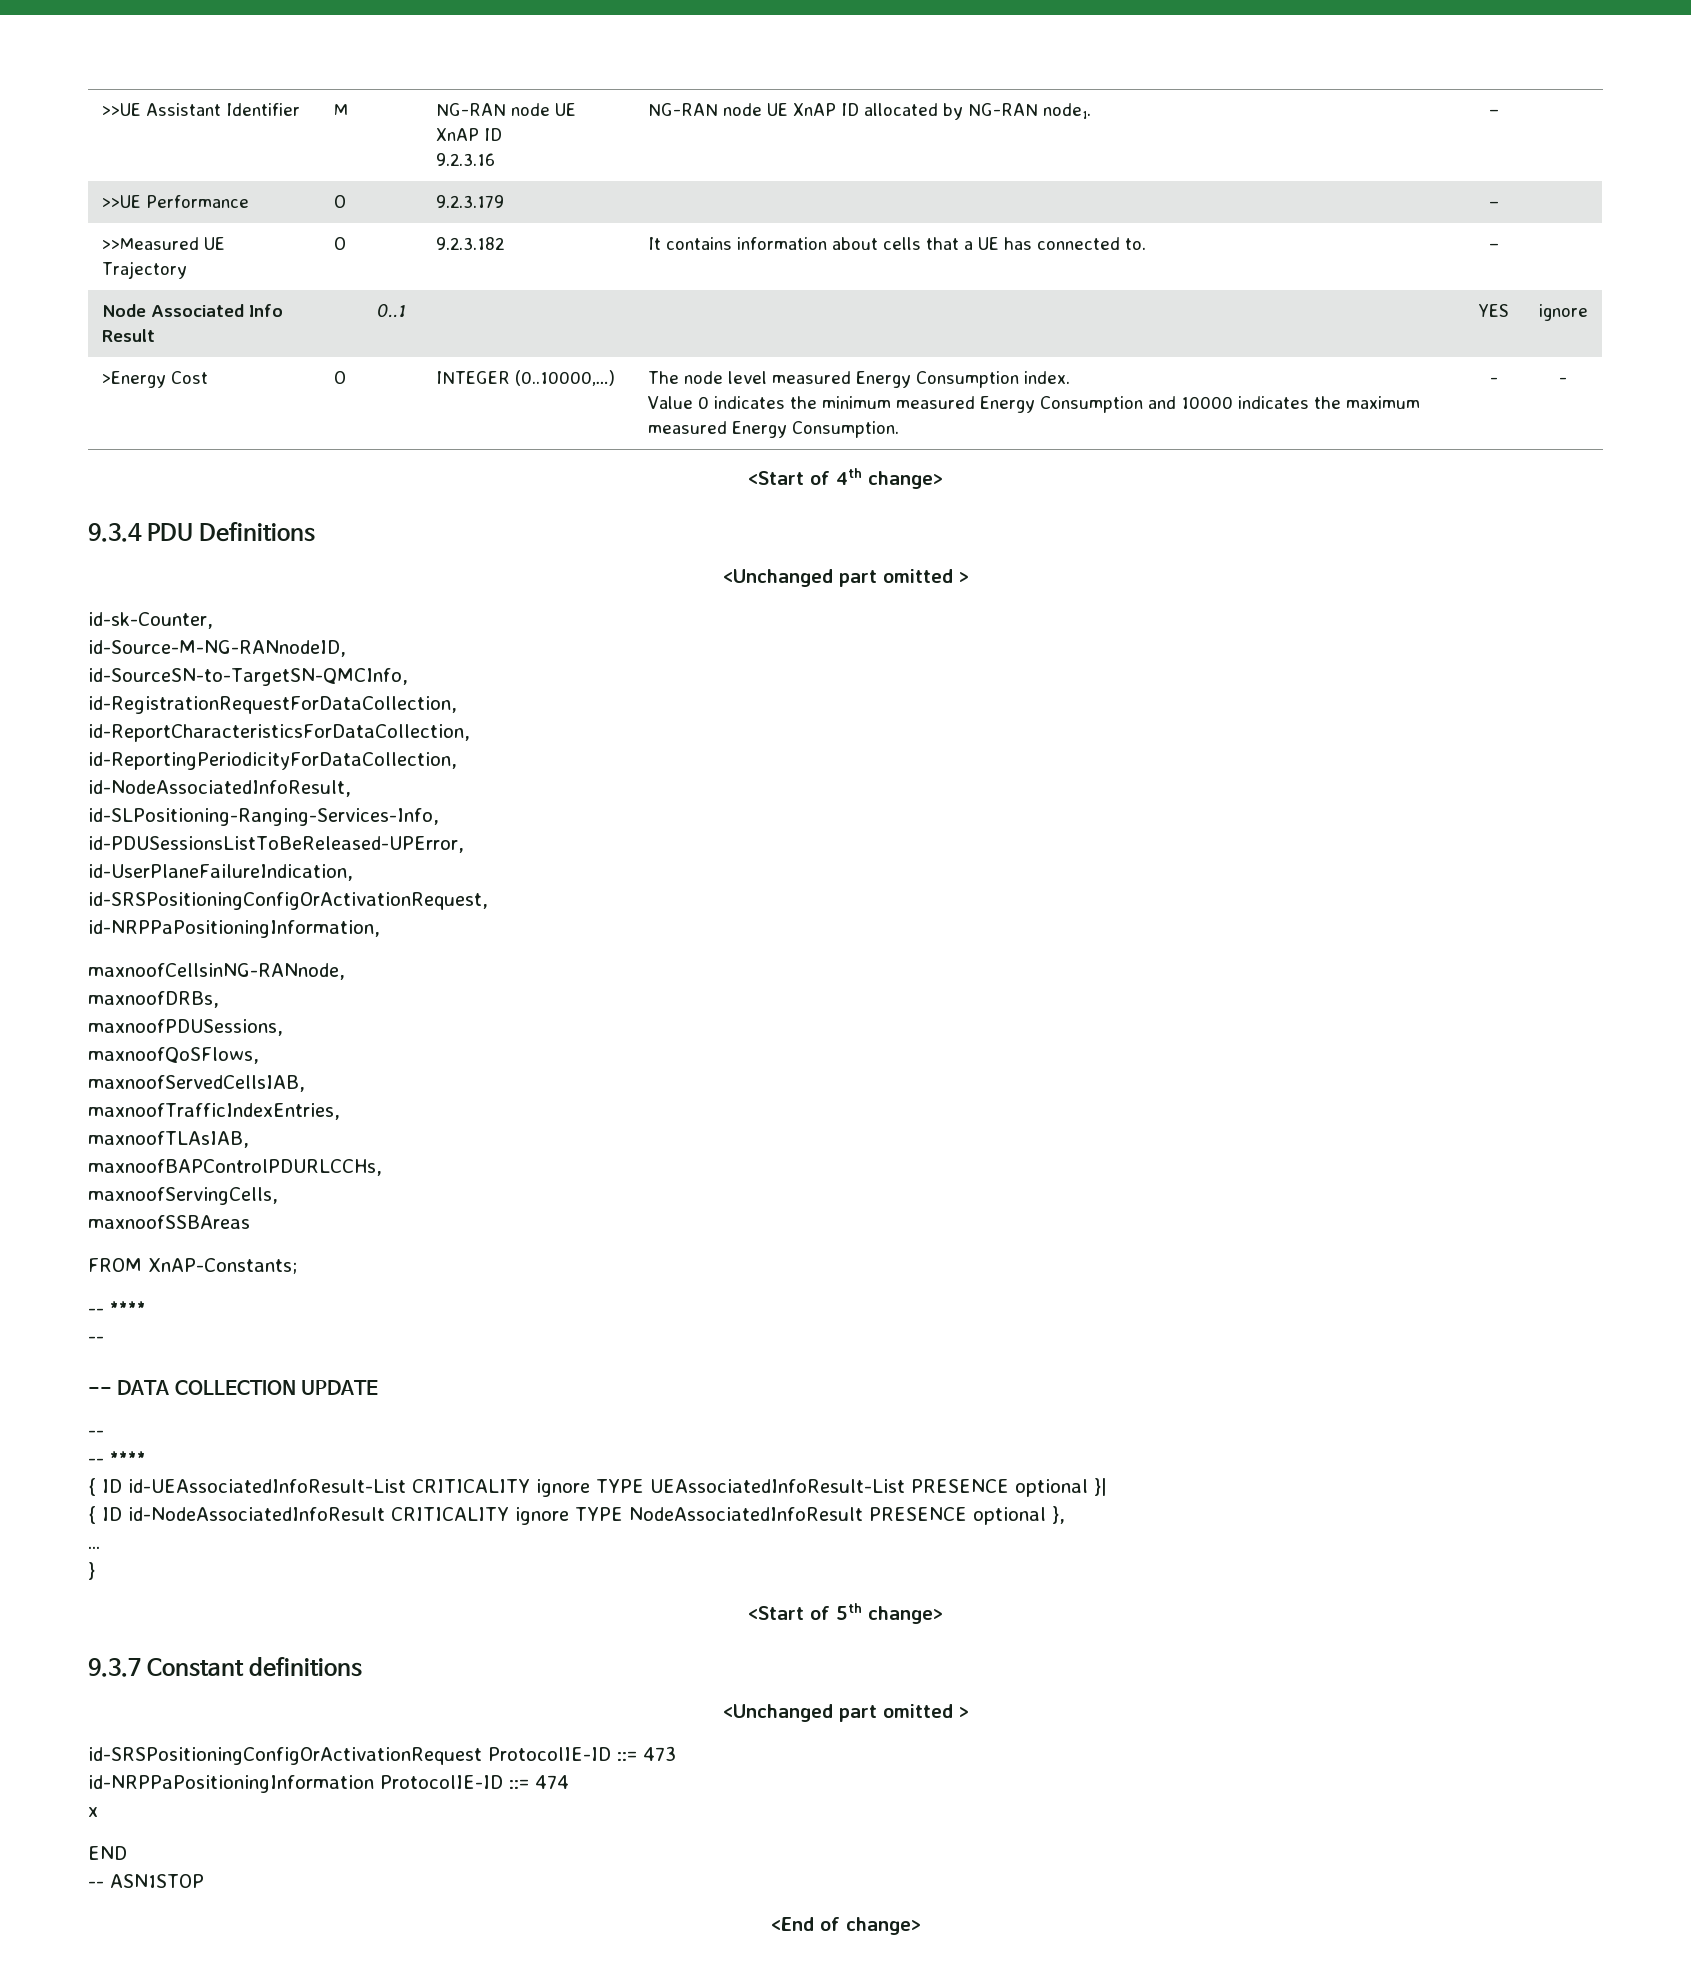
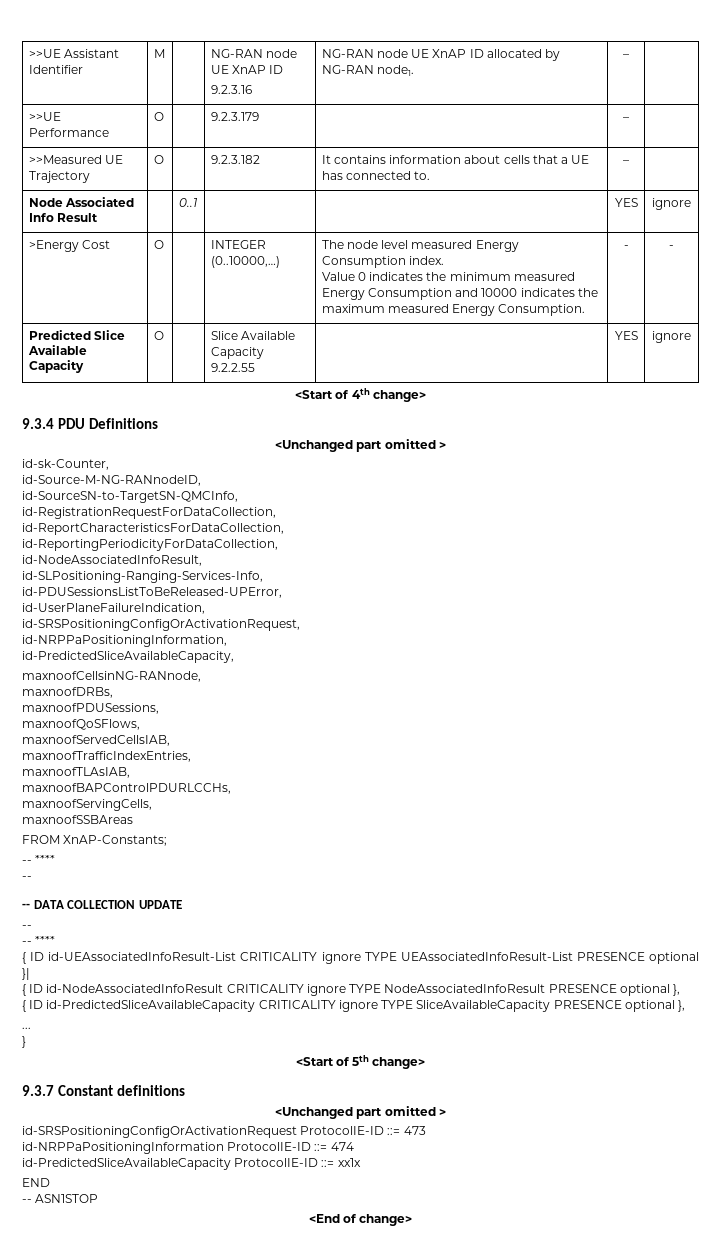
(1567, 380) none -> [28,330,125,340] [27,345,87,355] [28,360,84,373] [153,331,164,340] [210,331,295,340] [210,347,264,359] [210,363,255,372] [614,331,638,340] [652,331,691,343] // Predicted Slice Available Capacity | O | | Slice Available Capacity 9.2.2.55 | | YES | ignore
(380, 929) none -> [22,651,234,663] // id-PredictedSliceAvailableCapacity,
(1065, 1515) none -> [22,1000,686,1012] // { ID id-PredictedSliceAvailableCapacity CRITICALITY ignore TYPE SliceAvailableCapacity PRESENCE optional },
[88,1807,98,1817] x -> [22,1158,361,1170] id-PredictedSliceAvailableCapacity ProtocolIE-ID ::= xx1x

